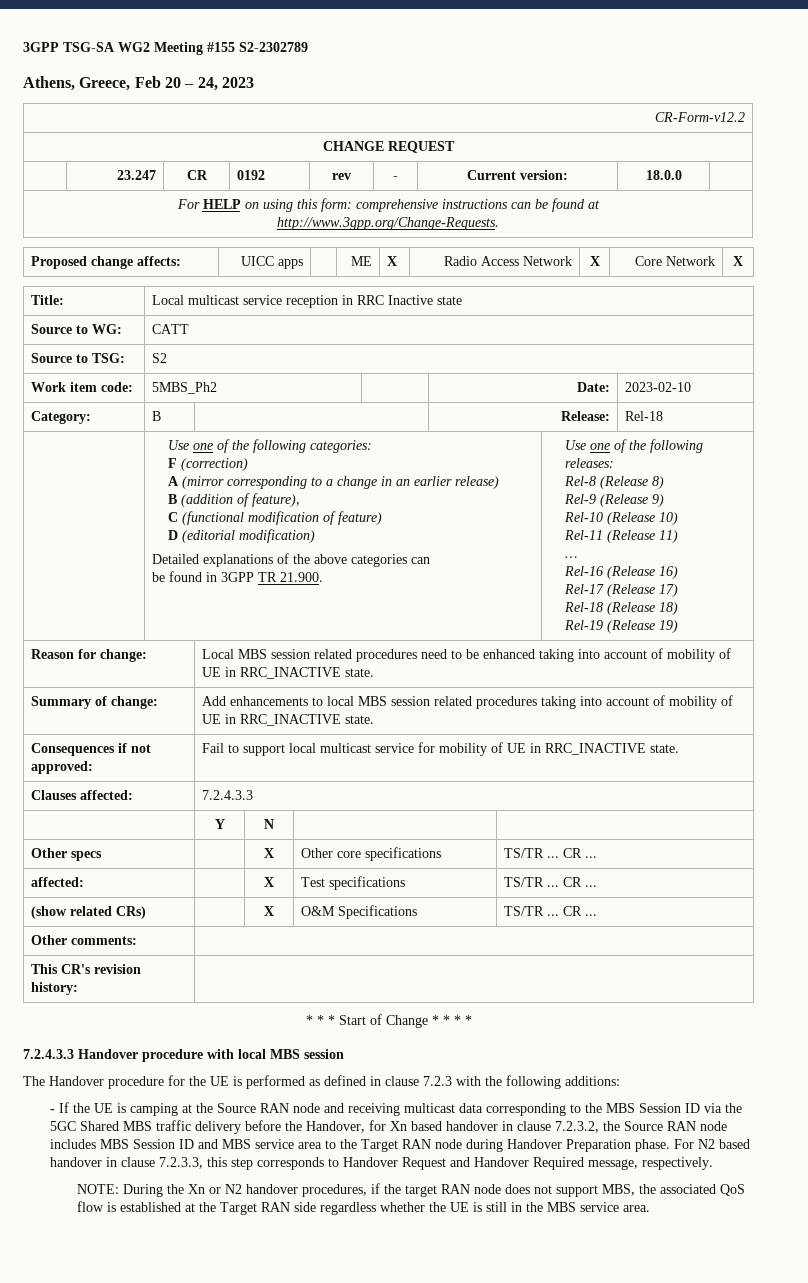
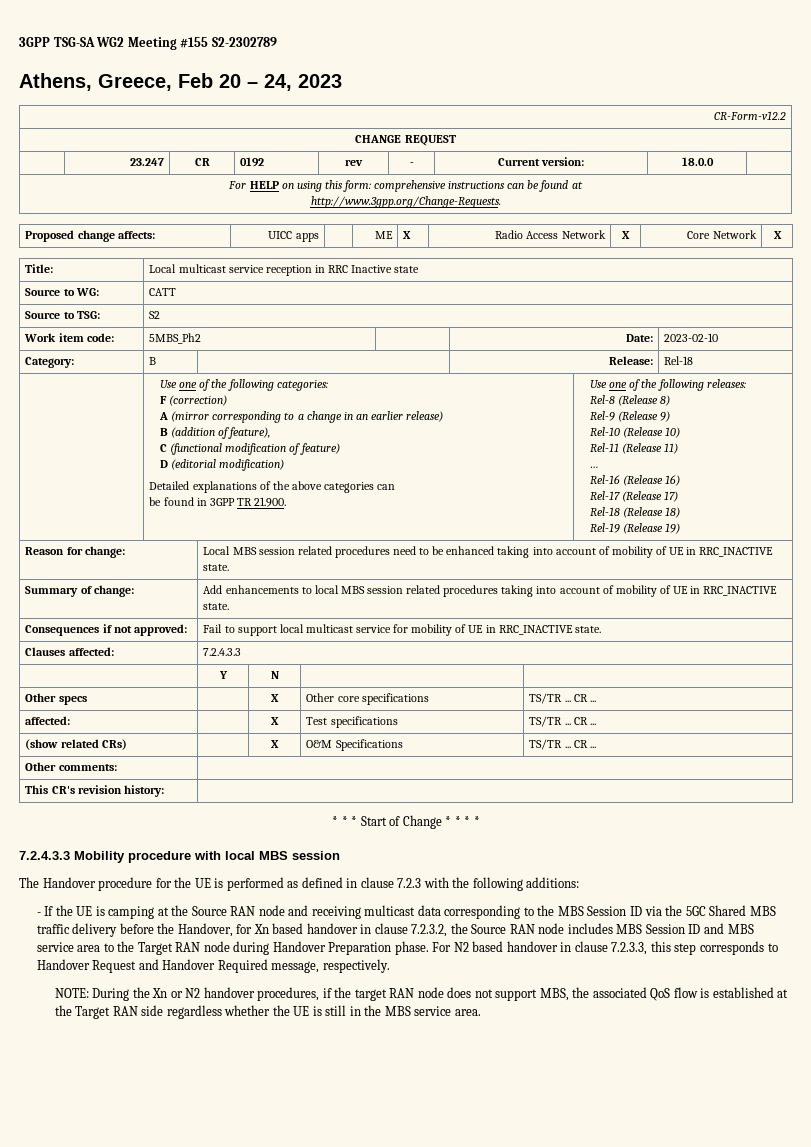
[78,1049,138,1059] Handover -> [74,851,125,863] Mobility

